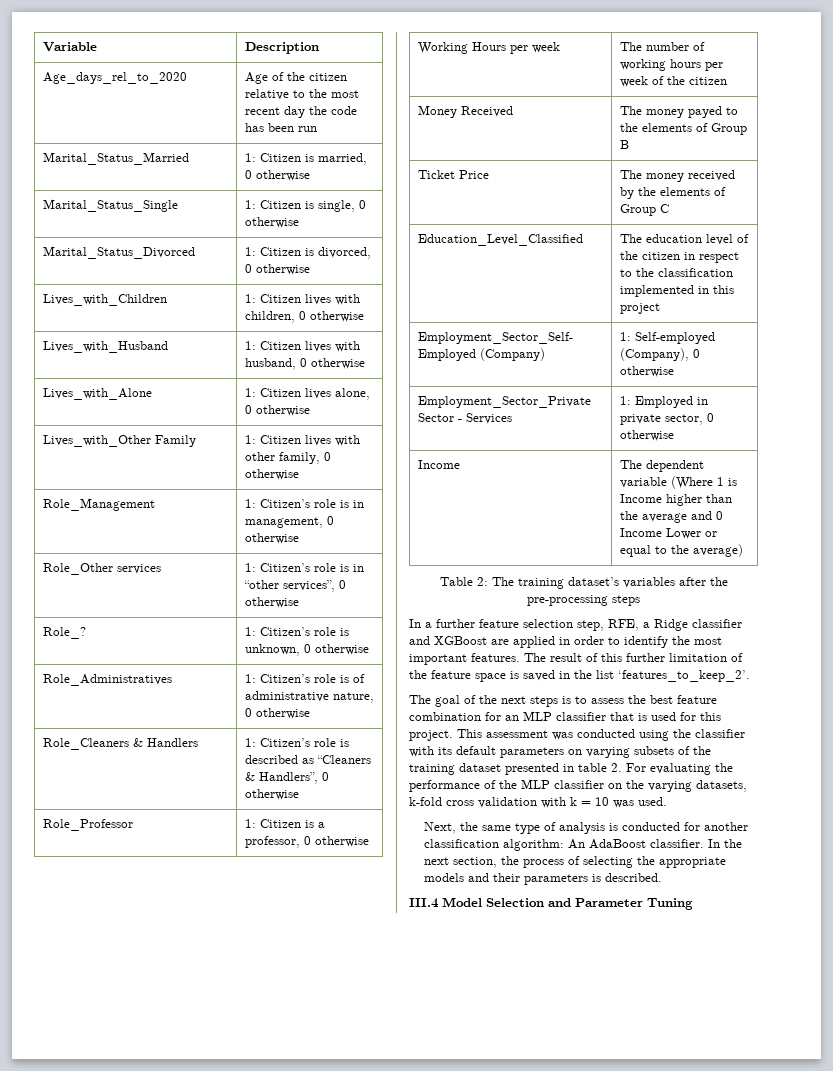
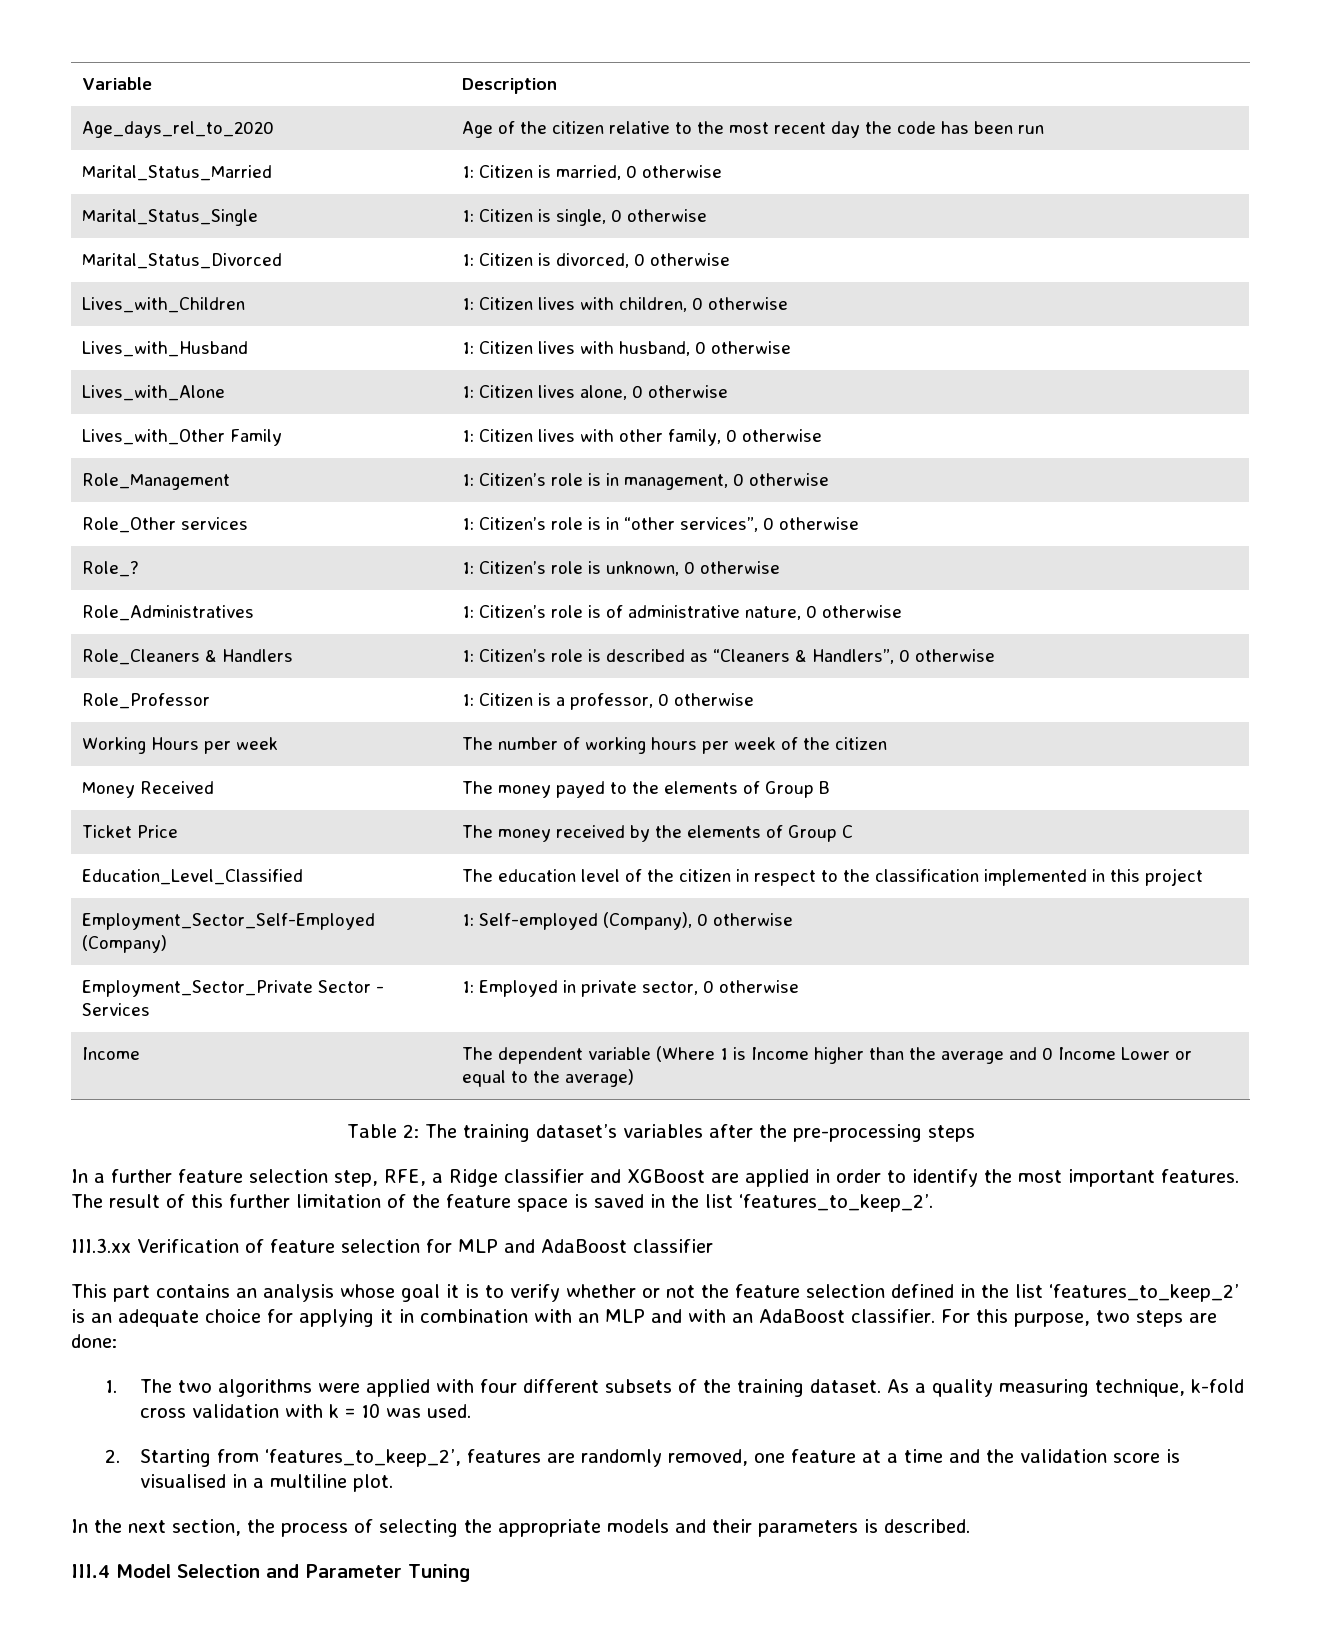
[409,695,717,707] [409,711,721,721] [409,729,745,741] [409,746,711,758] [409,763,733,775] [409,779,747,792] The goal of the next steps is to assess the best feature combination for an MLP classifier that is used for this project. This assessment was conducted using the classifier with its default parameters on varying subsets of the training dataset presented in table 2. For evaluating the performance of the MLP classifier on the varying datasets, -> [71,1238,713,1253] [71,1284,1239,1302] [71,1309,1217,1327] [71,1334,117,1348] [105,1379,1185,1397] III.3.xx Verification of feature selection for MLP and AdaBoost classifier // This part contains an analysis whose goal it is to verify whether or not the feature selection defined in the list ‘features_to_keep_2’ is an adequate choice for applying it in combination with an MLP and with an AdaBoost classifier. For this purpose, two steps are done: // 1. The two algorithms were applied with four different subsets of the training dataset. As a quality measuring technique,
[424,822,749,834] [424,839,705,851] Next, the same type of analysis is conducted for another classification algorithm: An AdaBoost classifier. -> [105,1449,1180,1467] [139,1474,393,1492] 2. Starting from ‘features_to_keep_2’, features are randomly removed, one feature at a time and the validation score is visualised in a multiline plot. //

